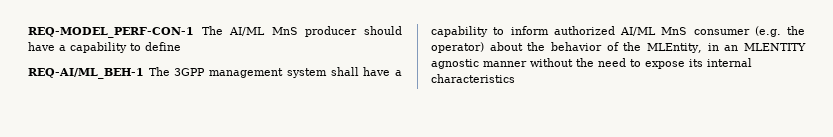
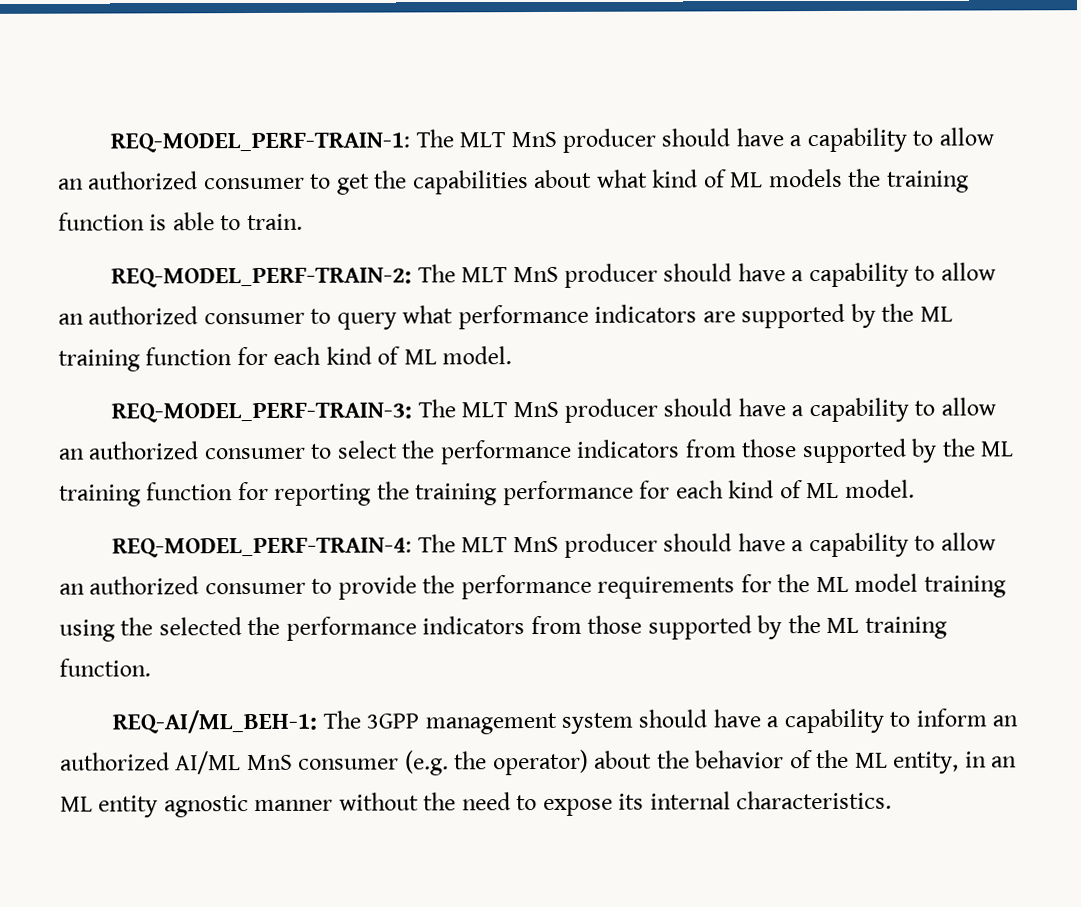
[28,26,402,38] [28,42,181,53] [28,68,144,79] REQ-MODEL_PERF-CON-1 The AI/ML MnS producer should have a capability to define // REQ-AI/ML_BEH-1 -> [110,127,994,153] [58,168,969,195] [58,212,303,231] [111,262,996,288] [58,303,953,330] [58,346,513,372] [111,397,996,423] [58,438,1015,465] [59,479,915,507] [112,532,996,558] [59,573,1006,600] [59,615,947,642] [59,658,151,677] [112,709,318,734] REQ-MODEL_PERF-TRAIN-1: The MLT MnS producer should have a capability to allow an authorized consumer to get the capabilities about what kind of ML models the training function is able to train. // REQ-MODEL_PERF-TRAIN-2: The MLT MnS producer should have a capability to allow an authorized consumer to query what performance indicators are supported by the ML training function for each kind of ML model. // REQ-MODEL_PERF-TRAIN-3: The MLT MnS producer should have a capability to allow an authorized consumer to select the performance indicators from those supported by the ML training function for reporting the training performance for each kind of ML model. // REQ-MODEL_PERF-TRAIN-4: The MLT MnS producer should have a capability to allow an authorized consumer to provide the performance requirements for the ML model training using the selected the performance indicators from those supported by the ML training function. // REQ-AI/ML_BEH-1:
[330,67,359,76] shall -> [638,709,708,728] should
(549, 30) none -> [992,715,1019,727] an
[647,43,806,53] MLEntity, in an MLENTITY -> [854,751,1018,774] [60,795,159,818] ML entity, in an ML entity
[431,74,515,83] characteristics -> [736,790,893,810] characteristics.

